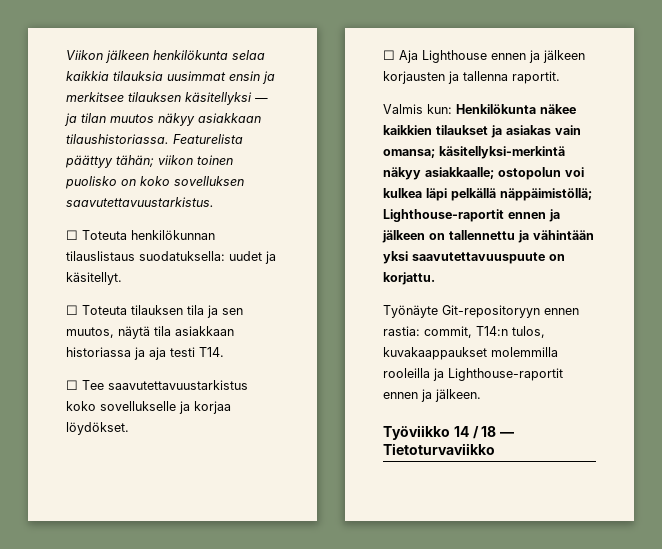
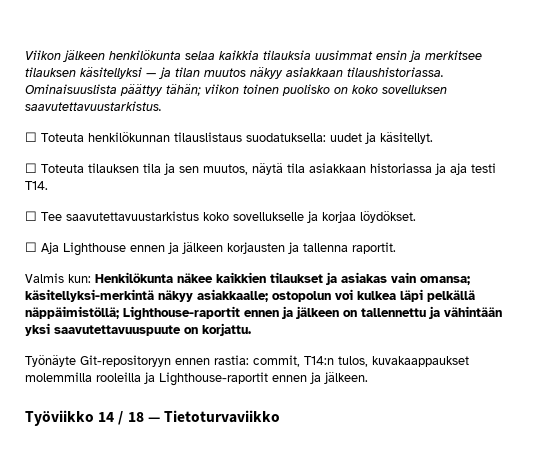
[173,134,243,144] Featurelista -> [25,84,117,94] Ominaisuuslista

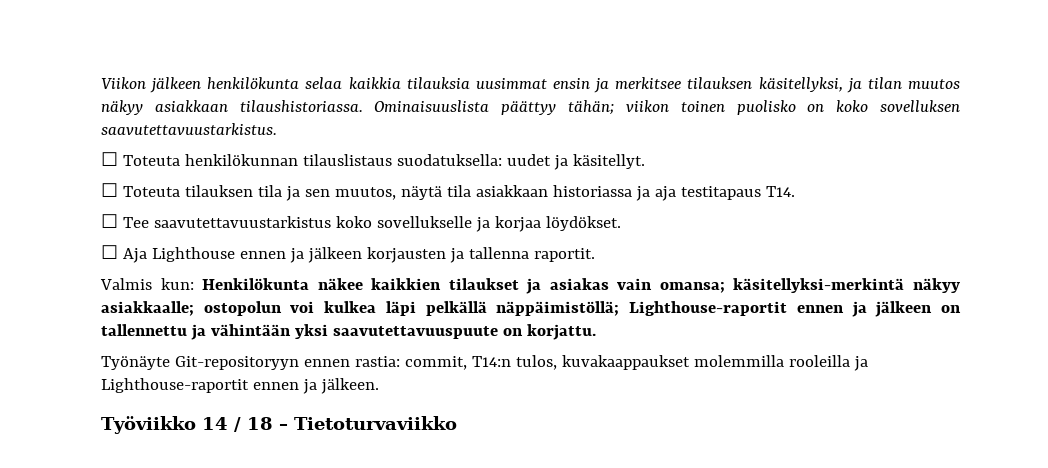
[80,67,157,79] käsitellyksi — -> [758,77,843,92] käsitellyksi,
[471,163,496,173] testi -> [680,186,761,200] testitapaus
[147,417,160,422] — -> [278,424,288,430] –

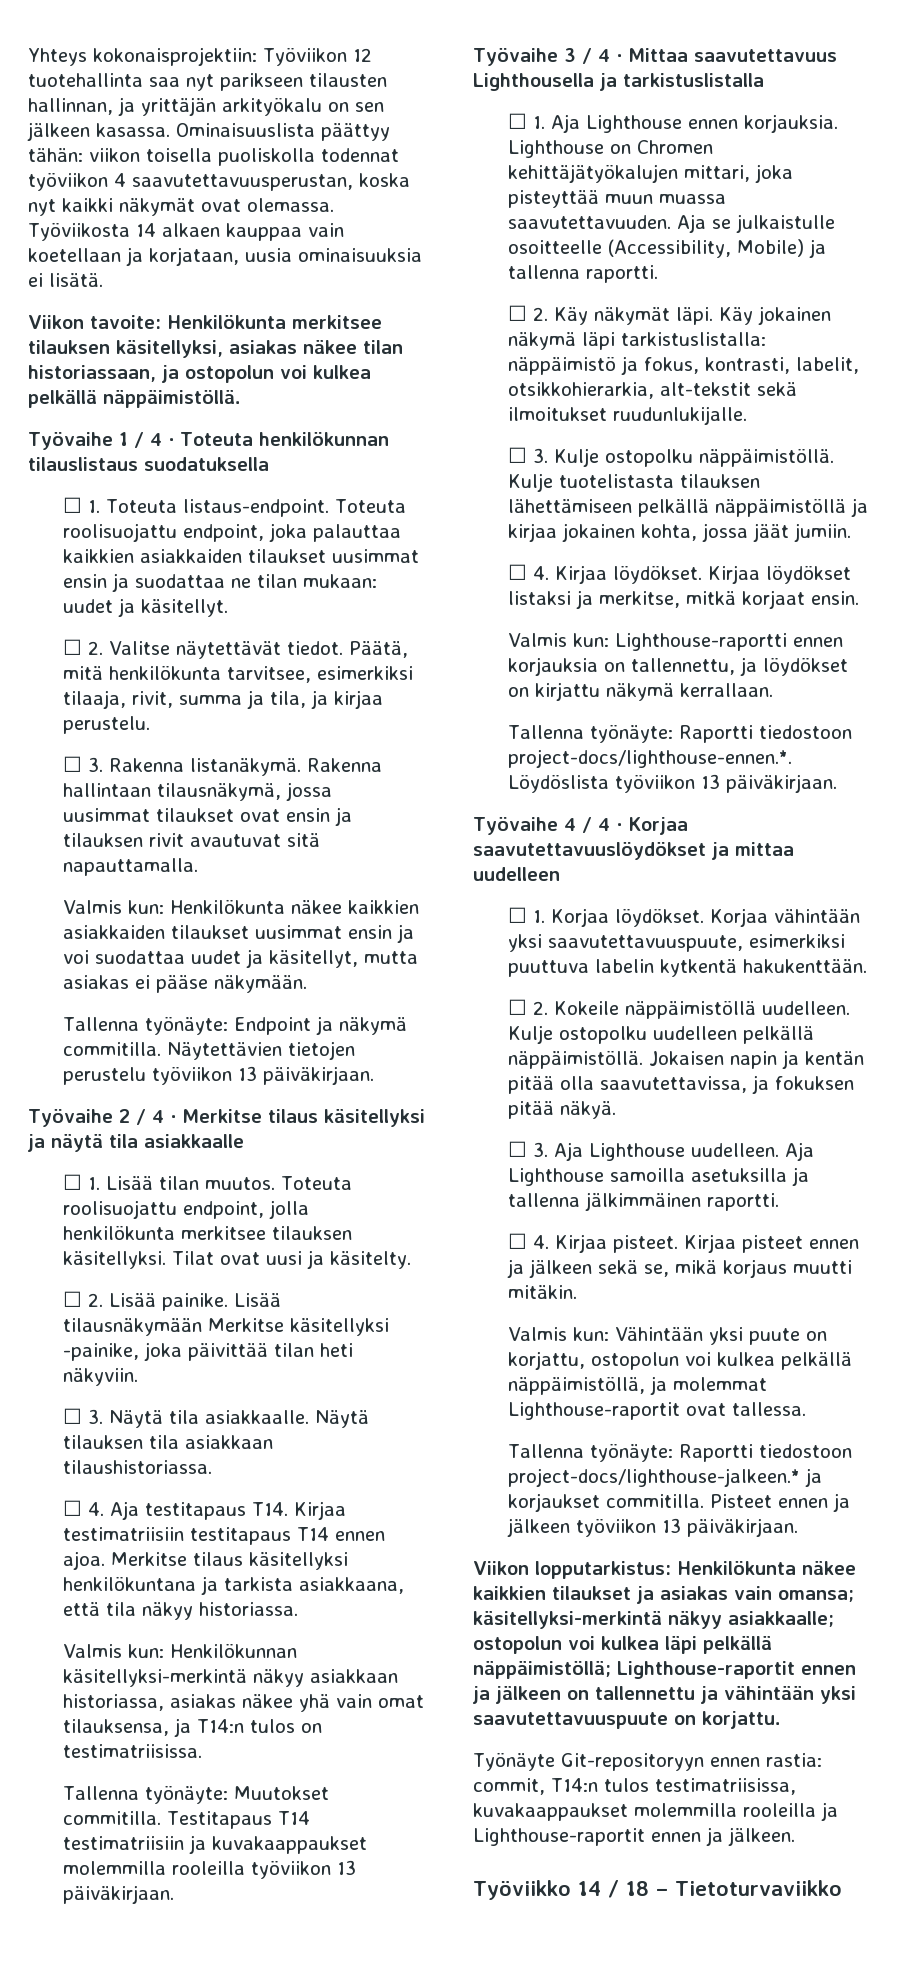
[101,77,960,93] [101,100,960,115] [101,123,277,135] [101,152,645,170] [101,183,795,201] [101,214,621,232] [101,245,595,263] [100,278,194,290] Viikon jälkeen henkilökunta selaa kaikkia tilauksia uusimmat ensin ja merkitsee tilauksen käsitellyksi, ja tilan muutos näkyy asiakkaan tilaushistoriassa. Ominaisuuslista päättyy tähän; viikon toinen puolisko on koko sovelluksen saavutettavuustarkistus. // ☐ Toteuta henkilökunnan tilauslistaus suodatuksella: uudet ja käsitellyt. // ☐ Toteuta tilauksen tila ja sen muutos, näytä tila asiakkaan historiassa ja aja testitapaus T14. // ☐ Tee saavutettavuustarkistus koko sovellukselle ja korjaa löydökset. // ☐ Aja Lighthouse ennen ja jälkeen korjausten ja tallenna raportit. // Valmis kun: -> [28,47,372,66] [28,73,387,91] [28,97,384,116] [27,122,390,141] [28,148,399,166] [28,172,410,191] [28,198,334,216] [28,222,344,241] [28,247,422,266] [28,273,103,287] [28,315,382,329] [28,340,403,358] [28,365,371,383] [28,390,241,408] [28,432,389,450] [28,457,269,471] [63,497,407,517] [63,523,402,542] [63,549,420,563] [63,573,378,592] [63,598,229,617] [63,639,409,659] [63,665,414,683] [63,690,384,709] [63,716,151,734] [63,756,383,776] [63,782,333,801] [63,807,353,826] [63,833,321,847] [63,858,199,876] [63,899,420,914] [63,924,415,943] [63,949,419,968] [63,975,308,993] [63,1016,408,1035] [63,1041,356,1060] [63,1066,375,1085] [28,1109,425,1127] [28,1134,244,1152] [63,1174,353,1190] [63,1200,310,1219] [63,1225,353,1240] [63,1250,412,1269] [63,1291,282,1311] [63,1318,390,1336] [63,1342,354,1361] [63,1368,139,1386] [63,1408,370,1428] [63,1435,274,1449] [63,1460,213,1474] [63,1500,347,1520] [63,1527,386,1545] [63,1551,349,1570] [63,1576,405,1595] [63,1602,299,1620] [63,1643,298,1658] [63,1669,399,1687] [63,1694,425,1712] [63,1718,323,1737] [63,1744,203,1758] [63,1785,330,1804] [63,1811,311,1829] [63,1835,368,1854] [63,1860,357,1879] [63,1885,175,1904] [473,48,837,66] [473,73,764,91] [508,113,839,133] [508,140,714,158] [508,164,794,183] [508,190,727,208] [508,214,836,233] [508,239,827,258] [508,265,659,283] [508,305,832,325] [508,332,767,350] [508,356,860,375] [508,382,798,399] [508,406,748,425] [508,447,835,467] [508,473,761,492] [508,498,869,517] [508,523,852,542] [508,564,852,584] [508,590,860,609] [508,633,844,651] [508,657,849,676] [508,682,774,701] [508,724,853,743] [508,749,793,768] [508,774,838,793] [473,817,688,835] [473,842,794,860] [473,867,560,881] [508,907,861,927] [508,934,846,952] [508,959,868,977] [508,999,851,1019] [508,1025,815,1044] [508,1050,865,1069] [508,1075,855,1094] [508,1101,617,1119] [508,1141,815,1161] [508,1167,810,1186] [508,1192,780,1211] [508,1233,860,1253] [507,1259,853,1278] [508,1285,578,1299] [508,1327,828,1345] [508,1351,853,1370] [508,1376,768,1395] [508,1402,807,1420] [508,1443,853,1462] [508,1468,823,1487] [508,1493,851,1512] [507,1518,799,1537] [473,1561,671,1579] Yhteys kokonaisprojektiin: Työviikon 12 tuotehallinta saa nyt parikseen tilausten hallinnan, ja yrittäjän arkityökalu on sen jälkeen kasassa. Ominaisuuslista päättyy tähän: viikon toisella puoliskolla todennat työviikon 4 saavutettavuusperustan, koska nyt kaikki näkymät ovat olemassa. Työviikosta 14 alkaen kauppaa vain koetellaan ja korjataan, uusia ominaisuuksia ei lisätä. // Viikon tavoite: Henkilökunta merkitsee tilauksen käsitellyksi, asiakas näkee tilan historiassaan, ja ostopolun voi kulkea pelkällä näppäimistöllä. // Työvaihe 1 / 4 · Toteuta henkilökunnan tilauslistaus suodatuksella // ☐ 1. Toteuta listaus-endpoint. Toteuta roolisuojattu endpoint, joka palauttaa kaikkien asiakkaiden tilaukset uusimmat ensin ja suodattaa ne tilan mukaan: uudet ja käsitellyt. // ☐ 2. Valitse näytettävät tiedot. Päätä, mitä henkilökunta tarvitsee, esimerkiksi tilaaja, rivit, summa ja tila, ja kirjaa perustelu. // ☐ 3. Rakenna listanäkymä. Rakenna hallintaan tilausnäkymä, jossa uusimmat tilaukset ovat ensin ja tilauksen rivit avautuvat sitä napauttamalla. // Valmis kun: Henkilökunta näkee kaikkien asiakkaiden tilaukset uusimmat ensin ja voi suodattaa uudet ja käsitellyt, mutta asiakas ei pääse näkymään. // Tallenna työnäyte: Endpoint ja näkymä commitilla. Näytettävien tietojen perustelu työviikon 13 päiväkirjaan. // Työvaihe 2 / 4 · Merkitse tilaus käsitellyksi ja näytä tila asiakkaalle // ☐ 1. Lisää tilan muutos. Toteuta roolisuojattu endpoint, jolla henkilökunta merkitsee tilauksen käsitellyksi. Tilat ovat uusi ja käsitelty. // ☐ 2. Lisää painike. Lisää tilausnäkymään Merkitse käsitellyksi -painike, joka päivittää tilan heti näkyviin. // ☐ 3. Näytä tila asiakkaalle. Näytä tilauksen tila asiakkaan tilaushistoriassa. // ☐ 4. Aja testitapaus T14. Kirjaa testimatriisiin testitapaus T14 ennen ajoa. Merkitse tilaus käsitellyksi henkilökuntana ja tarkista asiakkaana, että tila näkyy historiassa. // Valmis kun: Henkilökunnan käsitellyksi-merkintä näkyy asiakkaan historiassa, asiakas näkee yhä vain omat tilauksensa, ja T14:n tulos on testimatriisissa. // Tallenna työnäyte: Muutokset commitilla. Testitapaus T14 testimatriisiin ja kuvakaappaukset molemmilla rooleilla työviikon 13 päiväkirjaan. // Työvaihe 3 / 4 · Mittaa saavutettavuus Lighthousella ja tarkistuslistalla // ☐ 1. Aja Lighthouse ennen korjauksia. Lighthouse on Chromen kehittäjätyökalujen mittari, joka pisteyttää muun muassa saavutettavuuden. Aja se julkaistulle osoitteelle (Accessibility, Mobile) ja tallenna raportti. // ☐ 2. Käy näkymät läpi. Käy jokainen näkymä läpi tarkistuslistalla: näppäimistö ja fokus, kontrasti, labelit, otsikkohierarkia, alt-tekstit sekä ilmoitukset ruudunlukijalle. // ☐ 3. Kulje ostopolku näppäimistöllä. Kulje tuotelistasta tilauksen lähettämiseen pelkällä näppäimistöllä ja kirjaa jokainen kohta, jossa jäät jumiin. // ☐ 4. Kirjaa löydökset. Kirjaa löydökset listaksi ja merkitse, mitkä korjaat ensin. // Valmis kun: Lighthouse-raportti ennen korjauksia on tallennettu, ja löydökset on kirjattu näkymä kerrallaan. // Tallenna työnäyte: Raportti tiedostoon project-docs/lighthouse-ennen.*. Löydöslista työviikon 13 päiväkirjaan. // Työvaihe 4 / 4 · Korjaa saavutettavuuslöydökset ja mittaa uudelleen // ☐ 1. Korjaa löydökset. Korjaa vähintään yksi saavutettavuuspuute, esimerkiksi puuttuva labelin kytkentä hakukenttään. // ☐ 2. Kokeile näppäimistöllä uudelleen. Kulje ostopolku uudelleen pelkällä näppäimistöllä. Jokaisen napin ja kentän pitää olla saavutettavissa, ja fokuksen pitää näkyä. // ☐ 3. Aja Lighthouse uudelleen. Aja Lighthouse samoilla asetuksilla ja tallenna jälkimmäinen raportti. // ☐ 4. Kirjaa pisteet. Kirjaa pisteet ennen ja jälkeen sekä se, mikä korjaus muutti mitäkin. // Valmis kun: Vähintään yksi puute on korjattu, ostopolun voi kulkea pelkällä näppäimistöllä, ja molemmat Lighthouse-raportit ovat tallessa. // Tallenna työnäyte: Raportti tiedostoon project-docs/lighthouse-jalkeen.* ja korjaukset commitilla. Pisteet ennen ja jälkeen työviikon 13 päiväkirjaan. // Viikon lopputarkistus:
[515,355,557,370] tulos, -> [604,1778,796,1795] tulos testimatriisissa,

